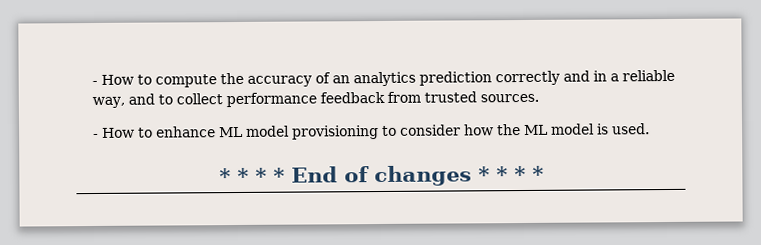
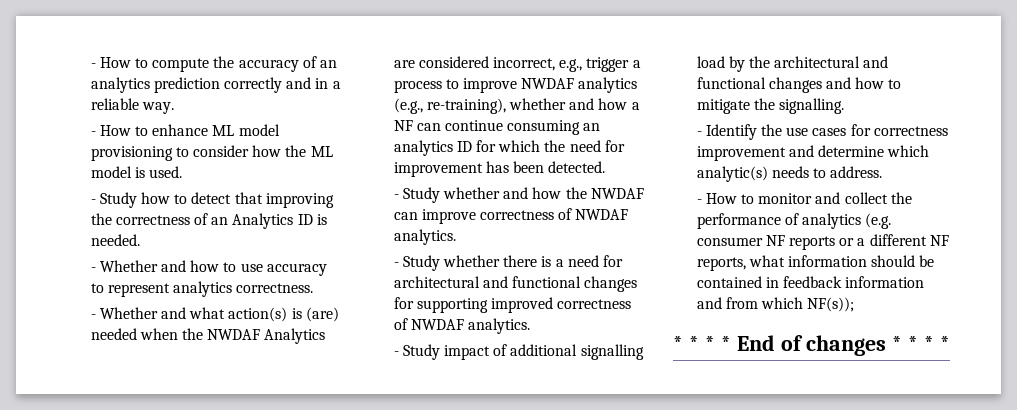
[92,91,540,109] way, and to collect performance feedback from trusted sources. -> [141,102,174,114] way.
(651, 129) none -> [90,192,334,208] [90,213,327,229] [90,234,140,246] [90,260,327,276] [90,281,314,297] [90,307,339,322] [90,328,326,344] [393,56,641,72] [393,77,638,93] [393,98,640,114] [393,120,601,135] [393,140,625,156] [393,161,606,177] [393,187,644,203] [393,208,629,224] [393,229,456,245] [393,255,624,271] [393,276,638,292] [393,297,632,313] [393,318,531,334] [393,344,644,360] [696,56,889,72] [696,77,902,93] [696,98,845,114] [696,124,948,140] [696,145,930,161] [696,166,883,182] [696,192,912,204] [696,213,892,229] [696,234,949,250] [696,255,935,271] [696,276,925,288] [696,297,855,312] // - Study how to detect that improving the correctness of an Analytics ID is needed. // - Whether and how to use accuracy to represent analytics correctness. // - Whether and what action(s) is (are) needed when the NWDAF Analytics are considered incorrect, e.g., trigger a process to improve NWDAF analytics (e.g., re-training), whether and how a NF can continue consuming an analytics ID for which the need for improvement has been detected. // - Study whether and how the NWDAF can improve correctness of NWDAF analytics. // - Study whether there is a need for architectural and functional changes for supporting improved correctness of NWDAF analytics. // - Study impact of additional signalling load by the architectural and functional changes and how to mitigate the signalling. // - Identify the use cases for correctness improvement and determine which analytic(s) needs to address. // - How to monitor and collect the performance of analytics (e.g. consumer NF reports or a different NF reports, what information should be contained in feedback information and from which NF(s));

